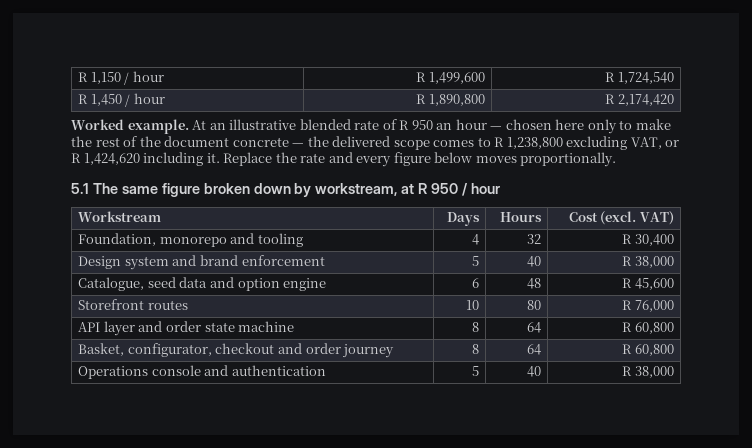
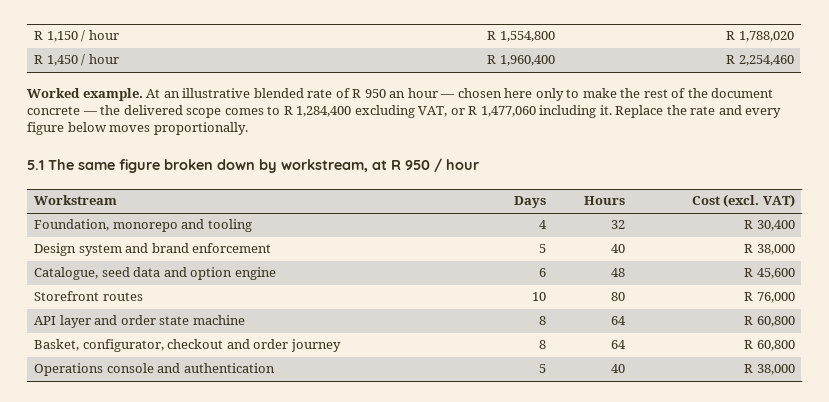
[428,72,485,84] [605,72,674,84] 1,499,600 | R 1,724,540 -> [499,31,555,42] [726,31,794,42] 1,554,800 | R 1,788,020
[428,94,485,106] [605,94,674,106] 1,890,800 | R 2,174,420 -> [499,55,555,66] [726,55,794,66] 1,960,400 | R 2,254,460
[506,137,563,149] 1,238,800 -> [296,106,352,117] 1,284,400
[83,153,140,165] 1,424,620 -> [480,106,536,117] 1,477,060

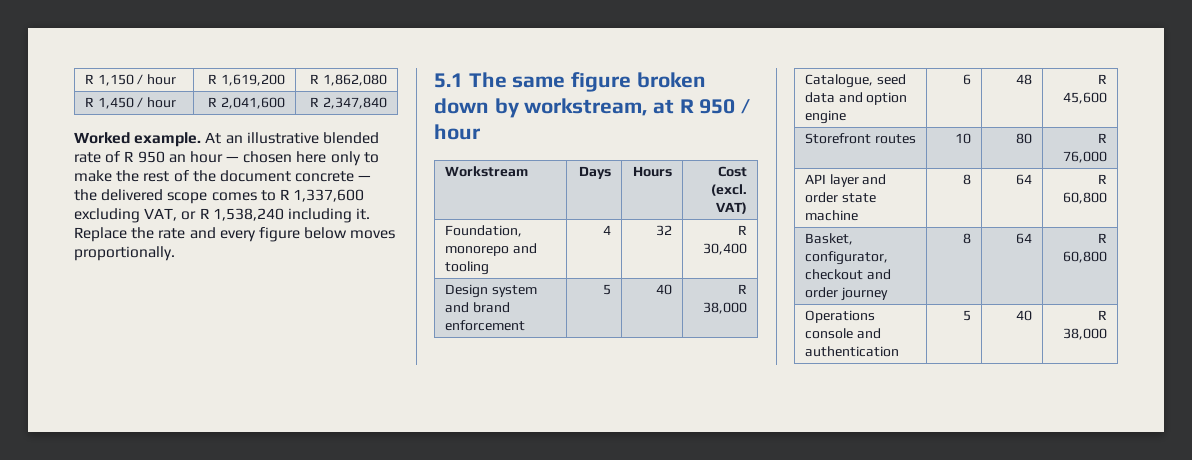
[499,31,555,42] [726,31,794,42] 1,554,800 | R 1,788,020 -> [221,74,286,86] [310,74,388,86] 1,619,200 | R 1,862,080
[499,55,555,66] [726,55,794,66] 1,960,400 | R 2,254,460 -> [221,97,286,109] [310,97,388,109] 2,041,600 | R 2,347,840
[296,106,352,117] 1,284,400 -> [293,189,365,202] 1,337,600
[480,106,536,117] 1,477,060 -> [212,208,284,221] 1,538,240

